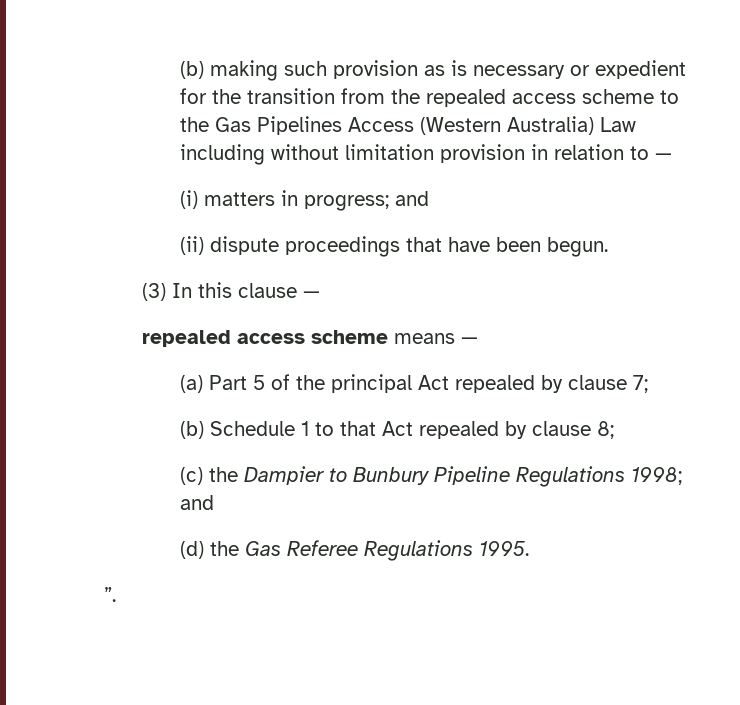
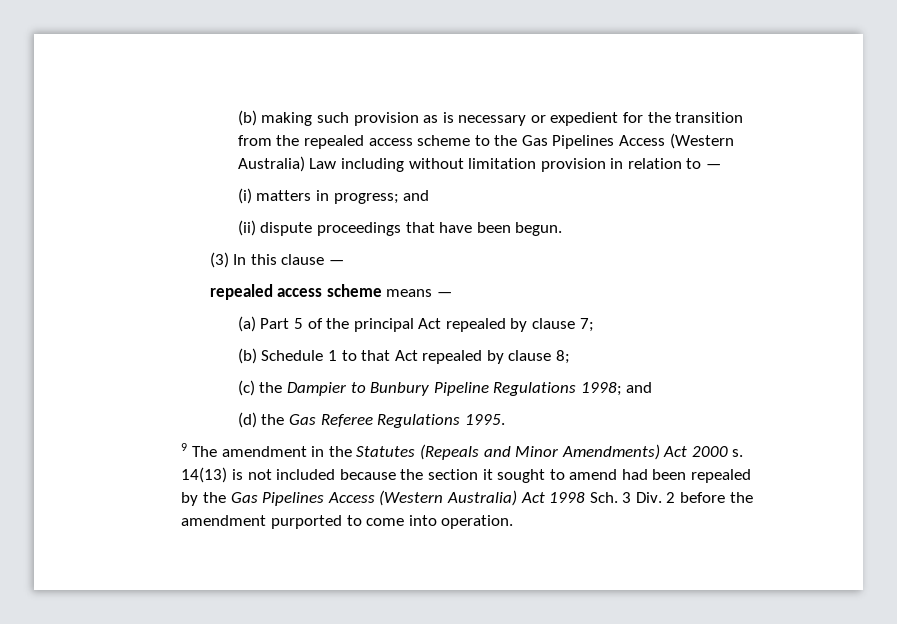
[103,587,116,602] ”. -> [181,443,744,460] [181,467,752,483] [181,490,753,506] [181,515,514,529] 9 The amendment in the Statutes (Repeals and Minor Amendments) Act 2000 s. 14(13) is not included because the section it sought to amend had been repealed by the Gas Pipelines Access (Western Australia) Act 1998 Sch. 3 Div. 2 before the amendment purported to come into operation.

